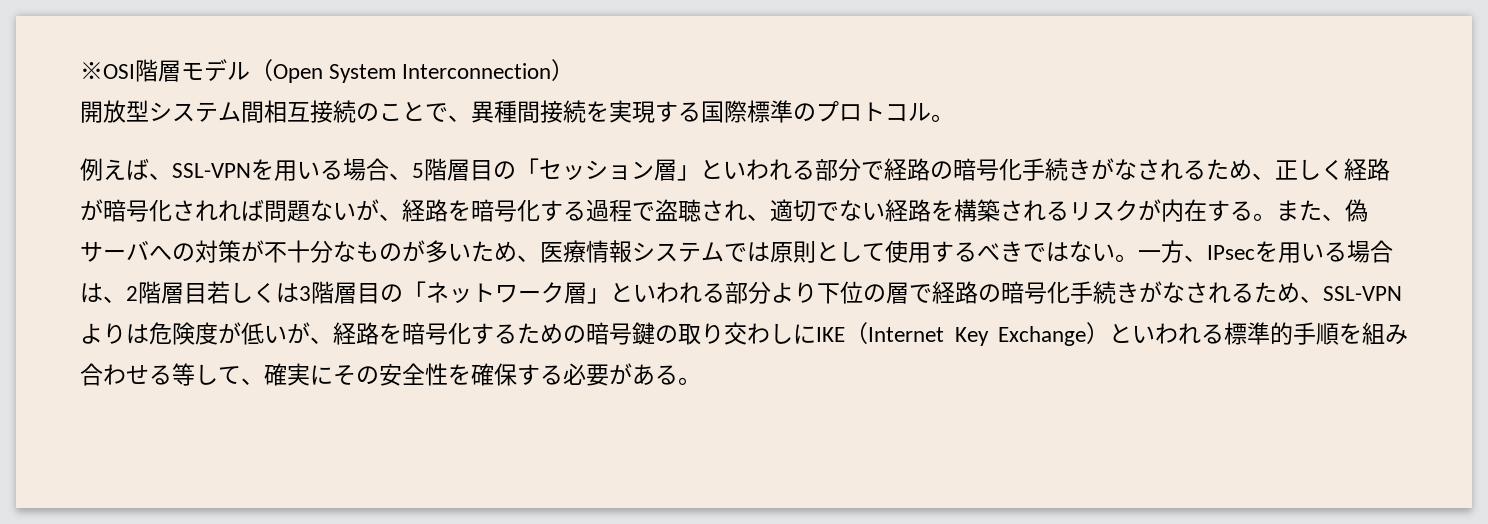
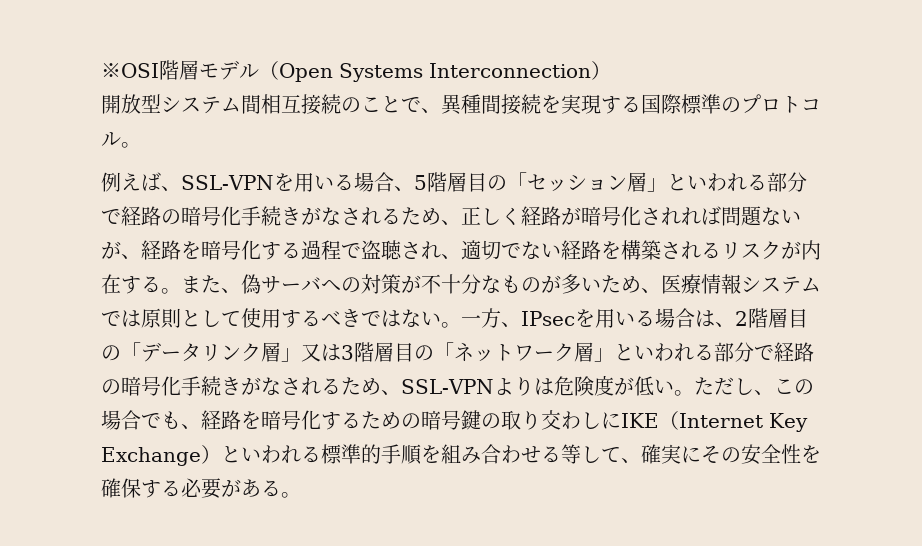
[329,64,397,83] System -> [339,63,423,82] Systems
[207,281,276,304] 若しく -> [101,342,321,362] の「データリンク層」又
[771,281,909,304] より下位の層 -> (754, 352) none
[287,322,310,344] が -> [673,377,814,396] [101,410,181,430] 。ただし、この場合でも

